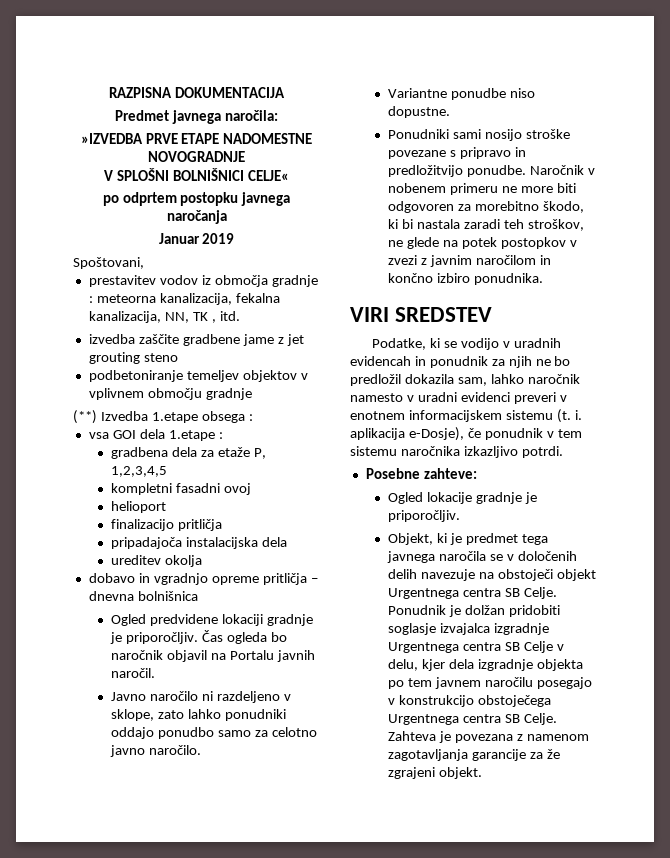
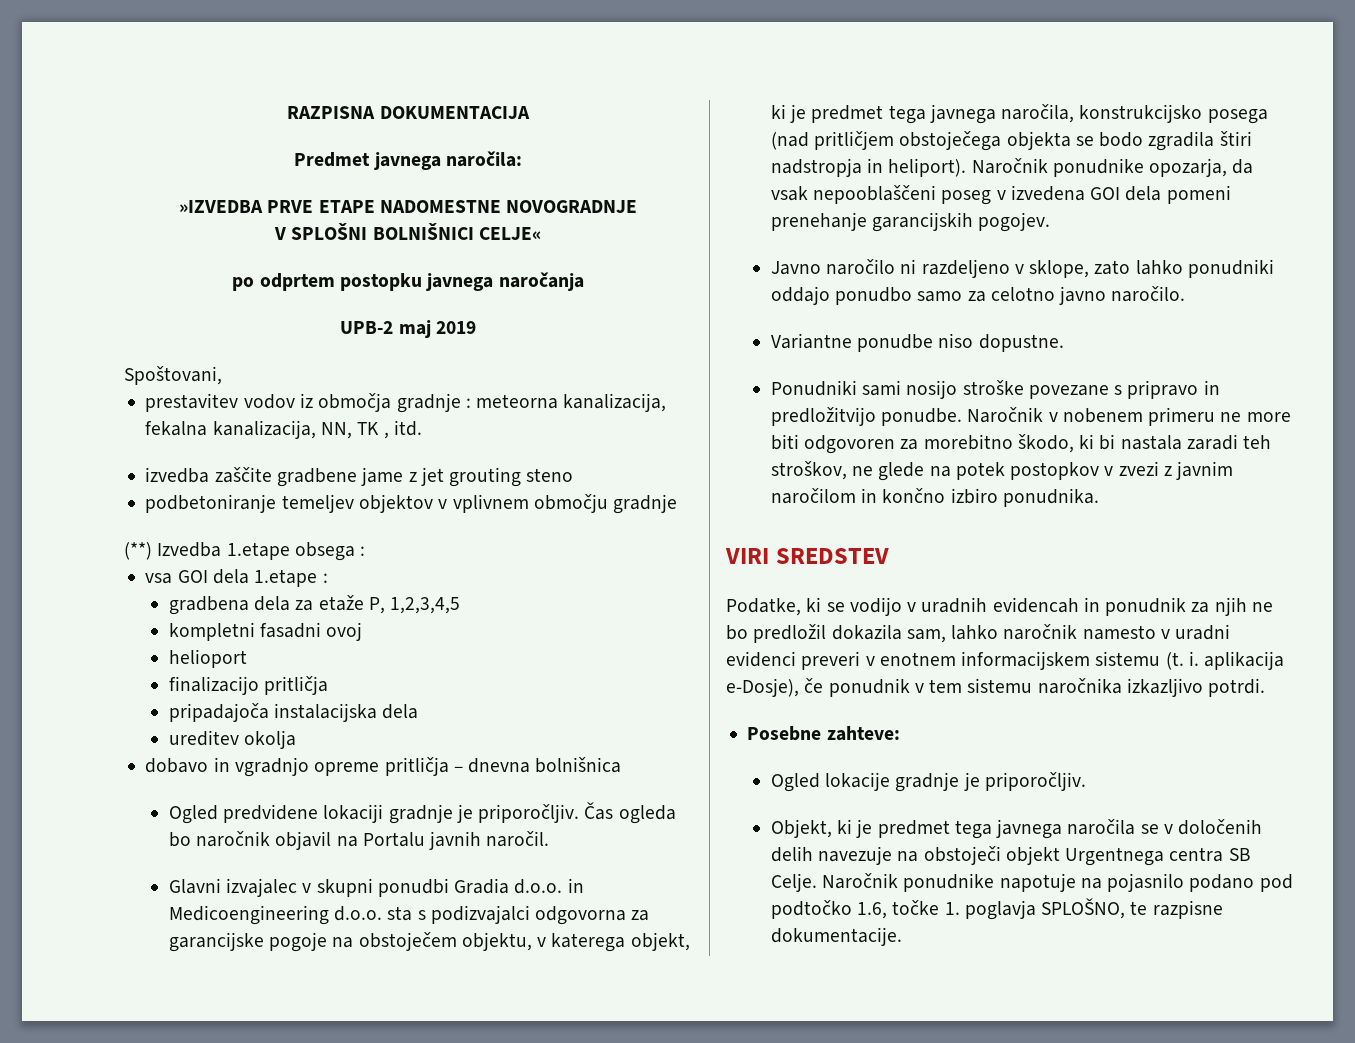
[158,233,200,244] Januar -> [340,320,431,338] UPB-2 maj
(156, 673) none -> [168,878,584,897] [168,905,650,925] [168,932,690,952] [770,104,1268,124] [770,131,1252,151] [770,158,1254,177] [770,185,1231,205] [770,212,1051,232] // Glavni izvajalec v skupni ponudbi Gradia d.o.o. in Medicoengineering d.o.o. sta s podizvajalci odgovorna za garancijske pogoje na obstoječem objektu, v katerega objekt, ki je predmet tega javnega naročila, konstrukcijsko posega (nad pritličjem obstoječega objekta se bodo zgradila štiri nadstropja in heliport). Naročnik ponudnike opozarja, da vsak nepooblaščeni poseg v izvedena GOI dela pomeni prenehanje garancijskih pogojev.
[388,605,560,617] [388,623,549,635] [388,641,564,653] [388,659,583,671] [388,677,592,689] [388,695,551,707] [388,713,557,725] [388,731,589,743] [388,749,560,761] [388,767,483,779] Ponudnik je dolžan pridobiti soglasje izvajalca izgradnje Urgentnega centra SB Celje v delu, kjer dela izgradnje objekta po tem javnem naročilu posegajo v konstrukcijo obstoječega Urgentnega centra SB Celje. Zahteva je povezana z namenom zagotavljanja garancije za že zgrajeni objekt. -> [822,873,1293,892] [770,898,1223,920] [770,927,902,946] Naročnik ponudnike napotuje na pojasnilo podano pod podtočko 1.6, točke 1. poglavja SPLOŠNO, te razpisne dokumentacije.

